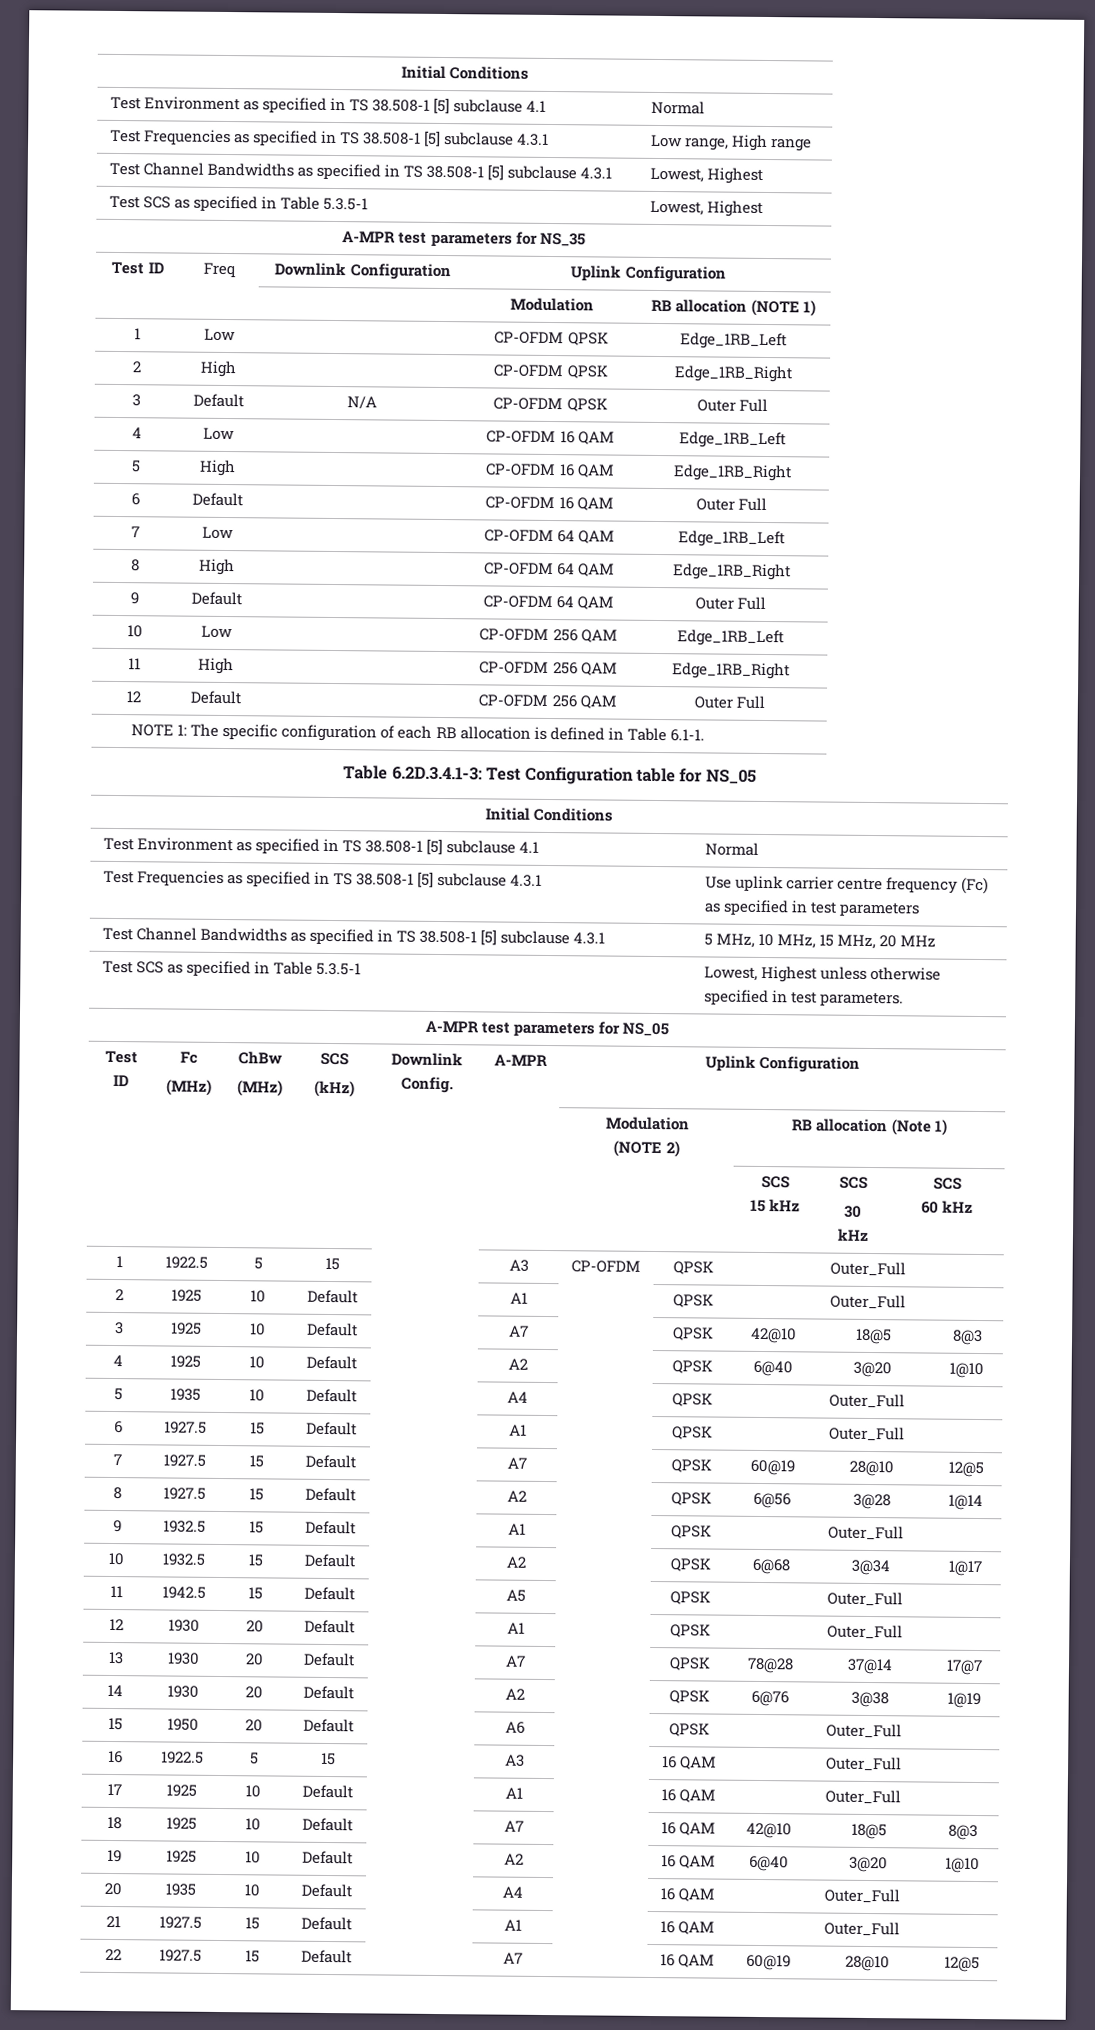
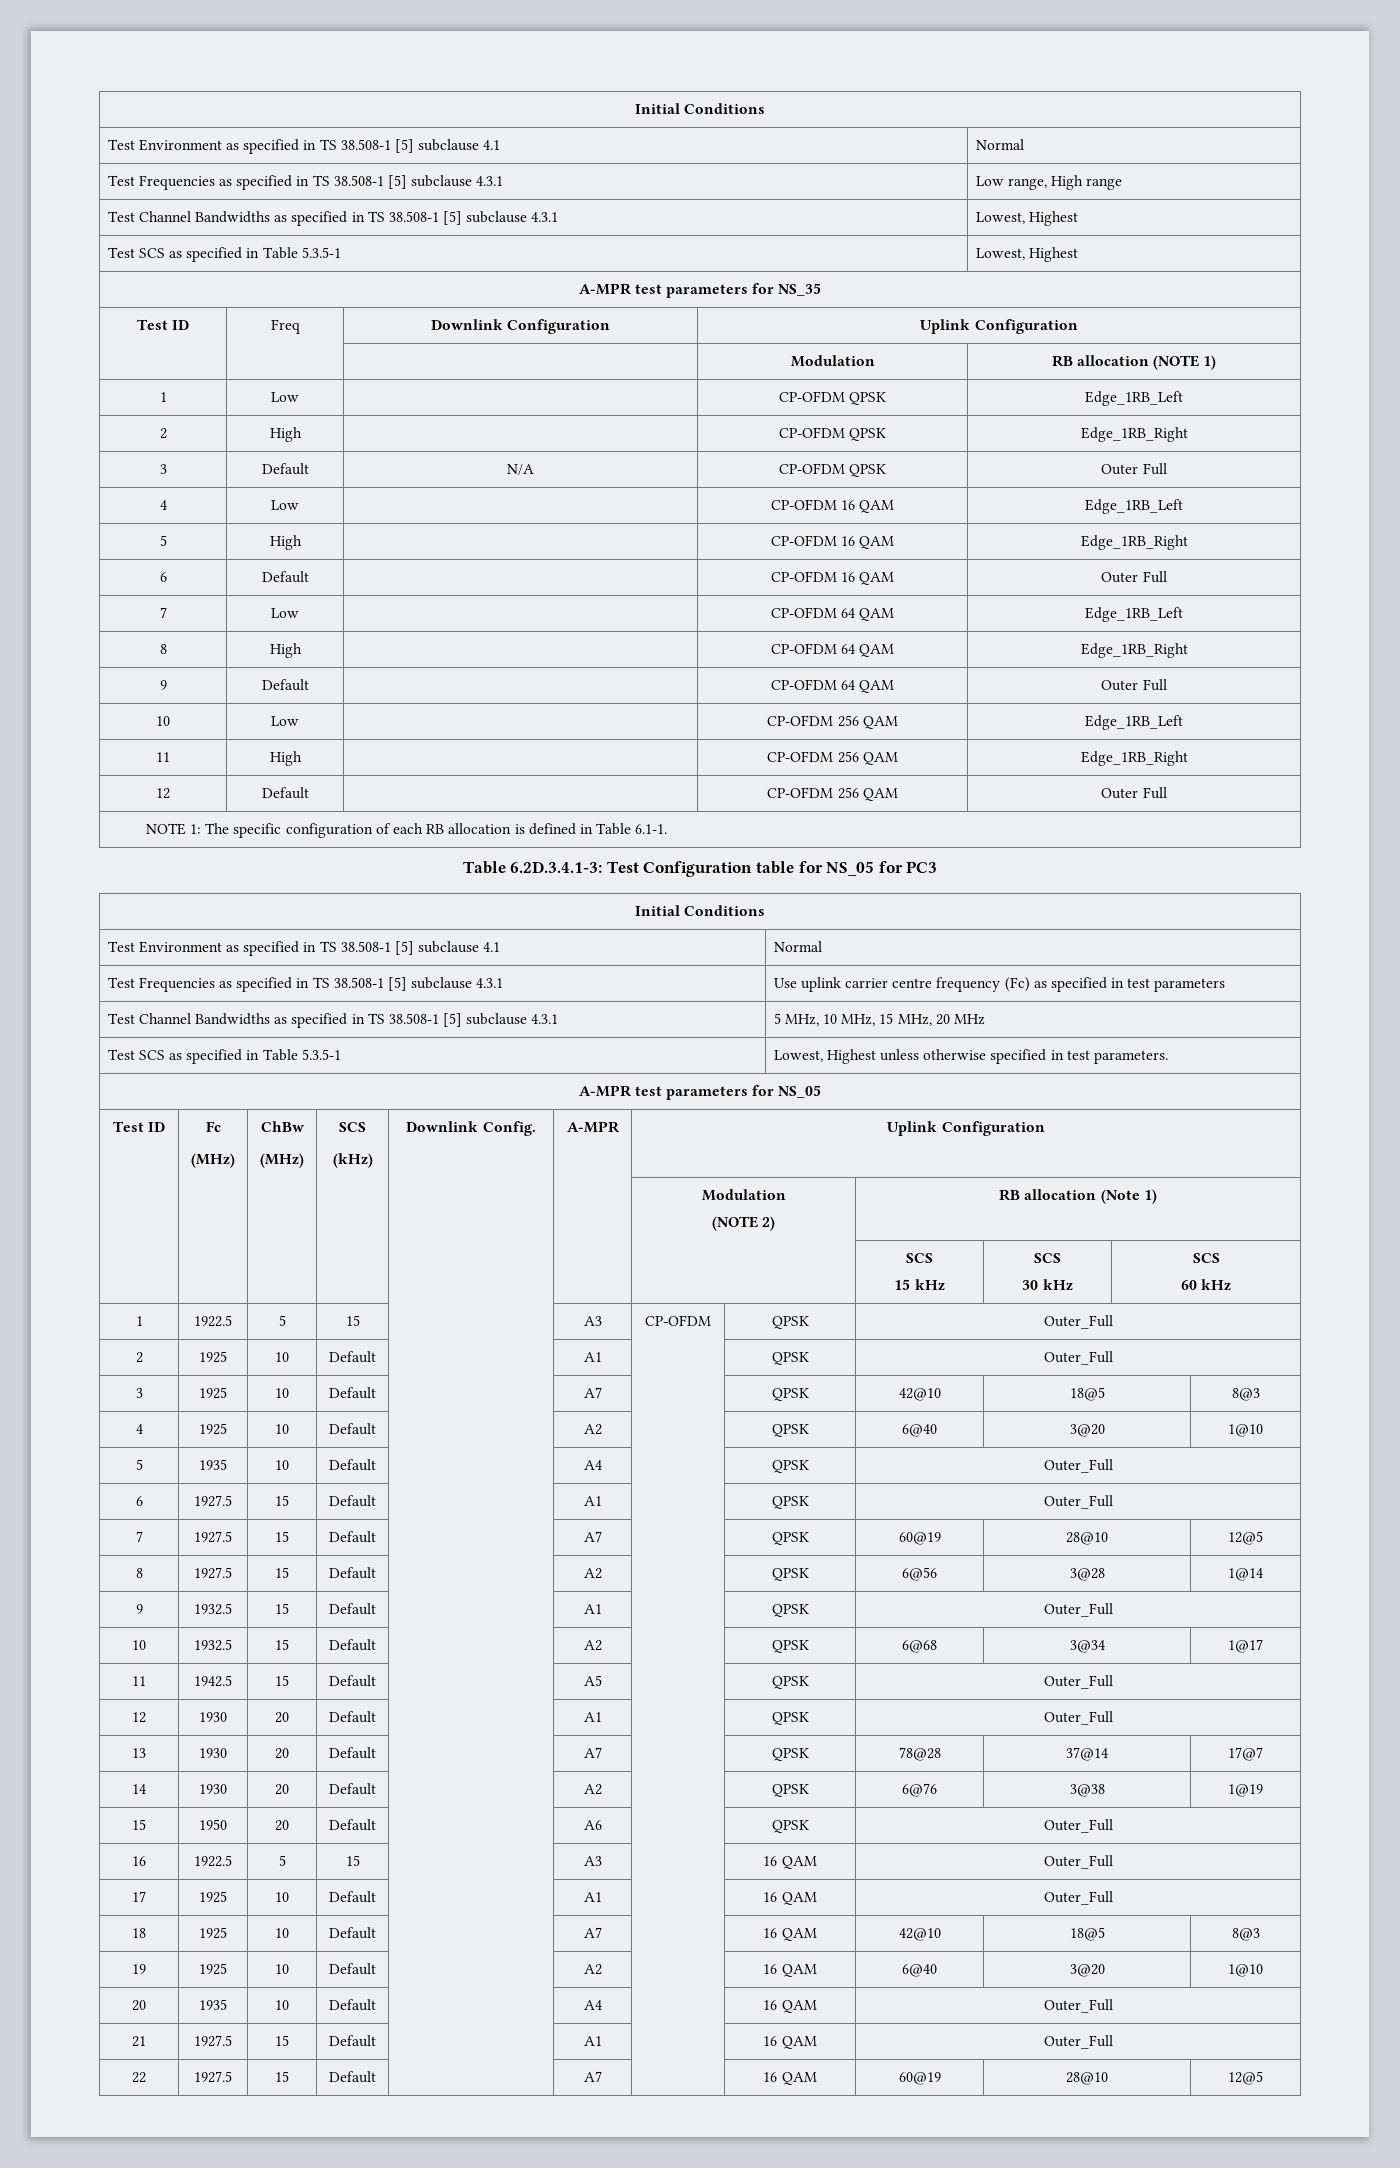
(757, 776) none -> [878,861,938,873] for PC3

